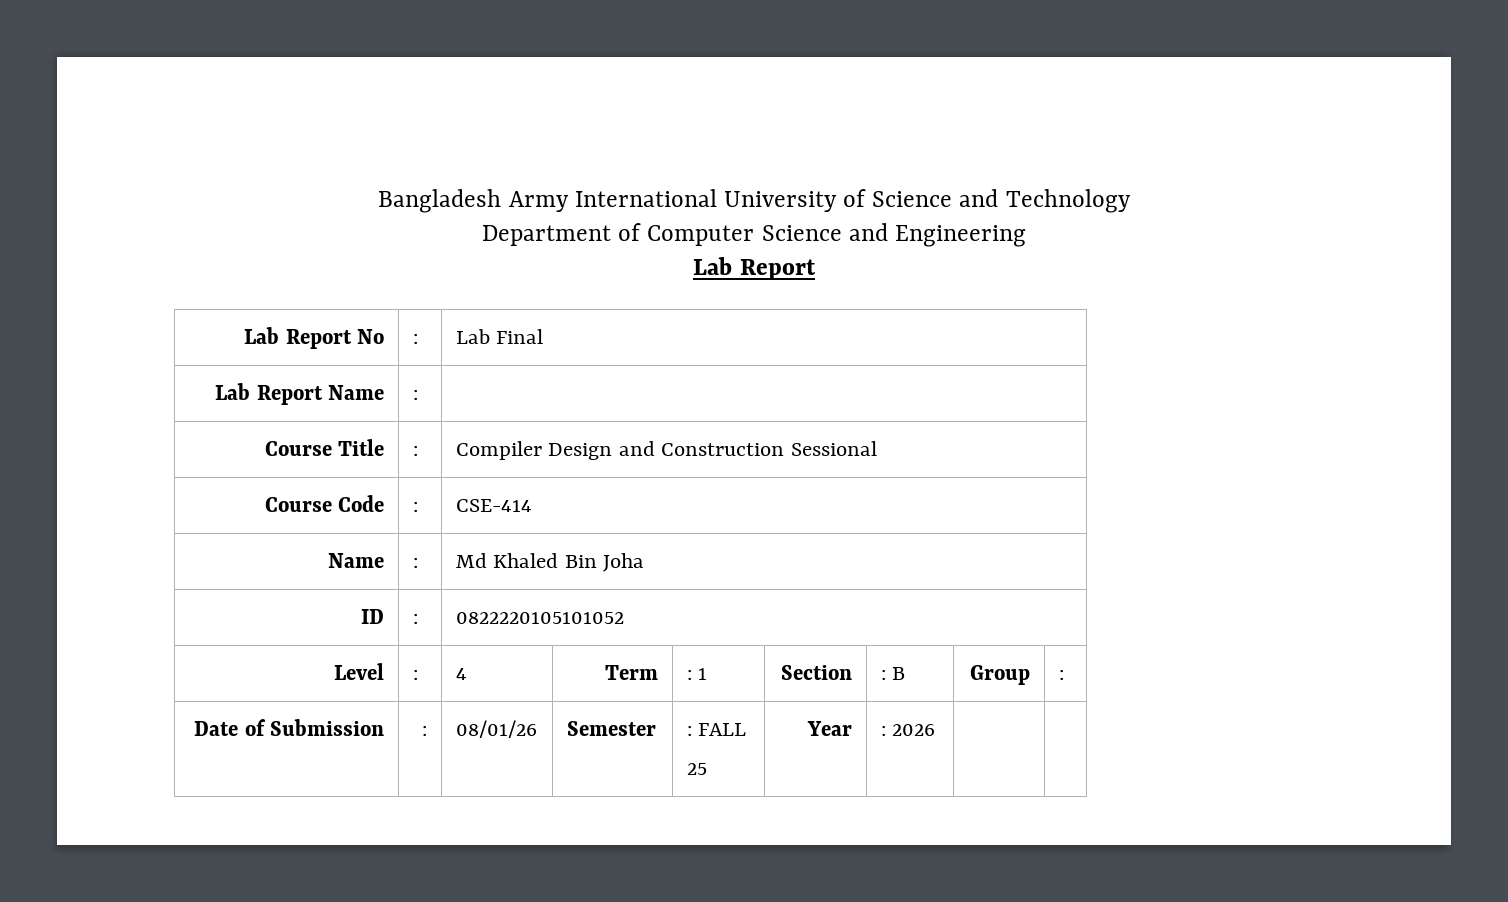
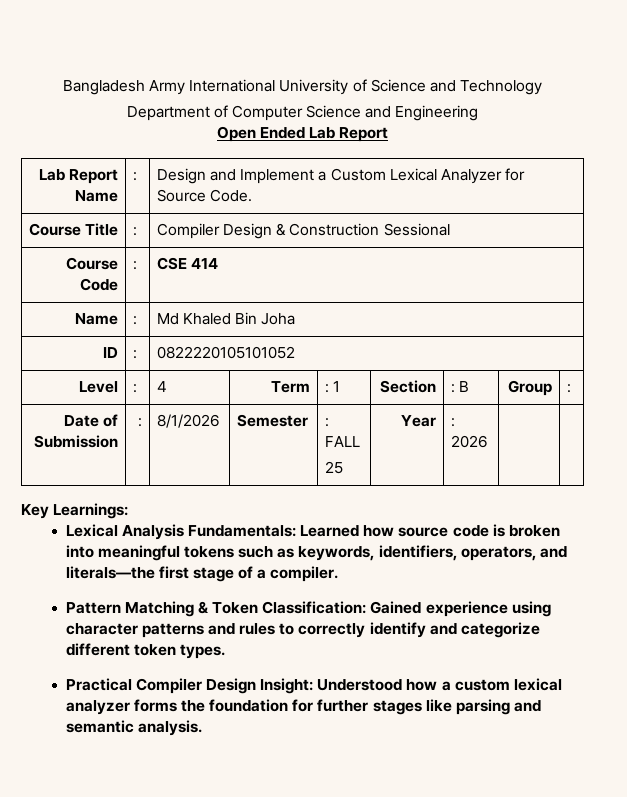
(1026, 236) none -> [216,126,305,142] Open Ended
[357,329,385,344] [412,334,418,344] [455,329,544,344] [215,383,385,405] [412,390,418,400] No | : | Lab Final // Lab Report Name | : | -> [75,190,119,202] [132,172,137,181] [156,168,526,184] [156,189,253,202] Name | : | Design and Implement a Custom Lexical Analyzer for Source Code.
[618,441,655,456] and -> [276,223,287,236] &
[455,499,532,512] CSE-414 -> [156,257,219,270] CSE 414
[455,720,537,738] 08/01/26 -> [156,414,220,428] 8/1/2026
(936, 730) none -> [21,503,129,519] [65,524,561,540] [65,545,568,561] [65,566,339,582] [65,601,551,617] [65,622,541,638] [65,643,225,659] [65,678,563,694] [65,699,542,715] [65,720,202,736] // Key Learnings: // Lexical Analysis Fundamentals: Learned how source code is broken into meaningful tokens such as keywords, identifiers, operators, and literals—the first stage of a compiler. // Pattern Matching & Token Classification: Gained experience using character patterns and rules to correctly identify and categorize different token types. // Practical Compiler Design Insight: Understood how a custom lexical analyzer forms the foundation for further stages like parsing and semantic analysis.

